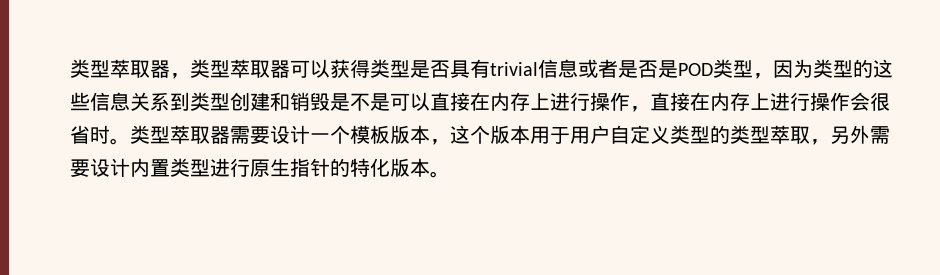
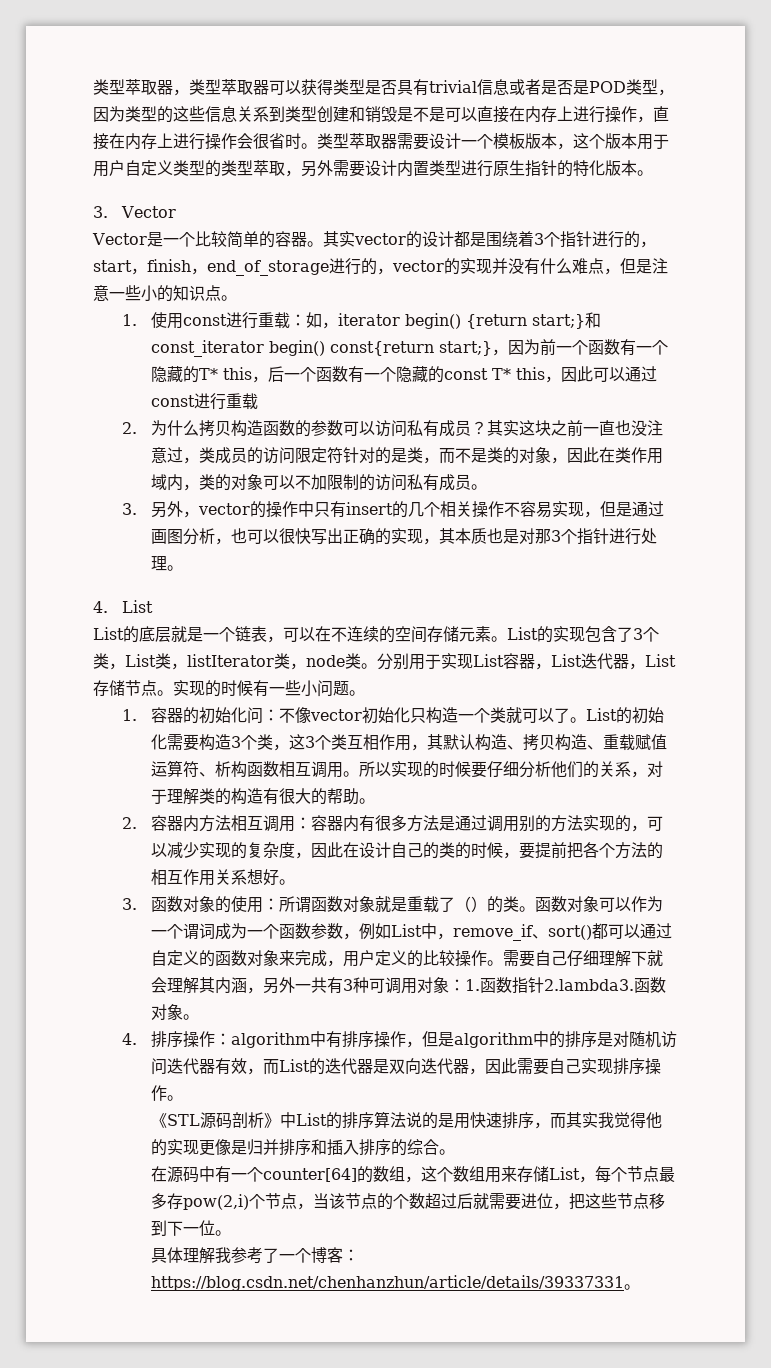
(450, 174) none -> [93,206,177,218] [92,231,656,248] [93,258,668,276] [93,285,237,302] [122,312,602,329] [151,339,669,357] [151,366,658,383] [151,393,259,410] [122,420,664,437] [151,447,664,464] [151,474,488,491] [122,501,665,518] [151,528,658,545] [151,556,184,571] [93,600,154,613] [93,626,659,643] [93,653,676,670] [93,680,365,697] [122,707,665,724] [151,734,668,751] [151,760,664,778] [151,788,376,805] [122,815,664,832] [151,842,664,859] [151,869,296,886] [122,896,664,913] [151,923,673,941] [151,950,664,967] [151,977,667,994] [151,1004,200,1020] [122,1031,678,1048] [151,1058,662,1075] [151,1085,184,1101] [151,1111,663,1129] [151,1139,456,1156] [151,1166,676,1183] [151,1193,666,1210] [151,1220,232,1236] [151,1247,360,1264] [151,1275,641,1291] // 3. Vector // Vector是一个比较简单的容器。其实vector的设计都是围绕着3个指针进行的，start，finish，end_of_storage进行的，vector的实现并没有什么难点，但是注意一些小的知识点。 // 1.使用const进行重载：如，iterator begin() {return start;}和const_iterator begin() const{return start;}，因为前一个函数有一个隐藏的T* this，后一个函数有一个隐藏的const T* this，因此可以通过const进行重载 // 2.为什么拷贝构造函数的参数可以访问私有成员？其实这块之前一直也没注意过，类成员的访问限定符针对的是类，而不是类的对象，因此在类作用域内，类的对象可以不加限制的访问私有成员。 // 3.另外，vector的操作中只有insert的几个相关操作不容易实现，但是通过画图分析，也可以很快写出正确的实现，其本质也是对那3个指针进行处理。 // 4. List // List的底层就是一个链表，可以在不连续的空间存储元素。List的实现包含了3个类，List类，listIterator类，node类。分别用于实现List容器，List迭代器，List存储节点。实现的时候有一些小问题。 // 1.容器的初始化问：不像vector初始化只构造一个类就可以了。List的初始化需要构造3个类，这3个类互相作用，其默认构造、拷贝构造、重载赋值运算符、析构函数相互调用。所以实现的时候要仔细分析他们的关系，对于理解类的构造有很大的帮助。 // 2.容器内方法相互调用：容器内有很多方法是通过调用别的方法实现的，可以减少实现的复杂度，因此在设计自己的类的时候，要提前把各个方法的相互作用关系想好。 // 3.函数对象的使用：所谓函数对象就是重载了（）的类。函数对象可以作为一个谓词成为一个函数参数，例如List中，remove_if、sort()都可以通过自定义的函数对象来完成，用户定义的比较操作。需要自己仔细理解下就会理解其内涵，另外一共有3种可调用对象：1.函数指针2.lambda3.函数对象。 // 4.排序操作：algorithm中有排序操作，但是algorithm中的排序是对随机访问迭代器有效，而List的迭代器是双向迭代器，因此需要自己实现排序操作。 // 《STL源码剖析》中List的排序算法说的是用快速排序，而其实我觉得他的实现更像是归并排序和插入排序的综合。 // 在源码中有一个counter[64]的数组，这个数组用来存储List，每个节点最多存pow(2,i)个节点，当该节点的个数超过后就需要进位，把这些节点移到下一位。 // 具体理解我参考了一个博客：https://blog.csdn.net/chenhanzhun/article/details/39337331。

